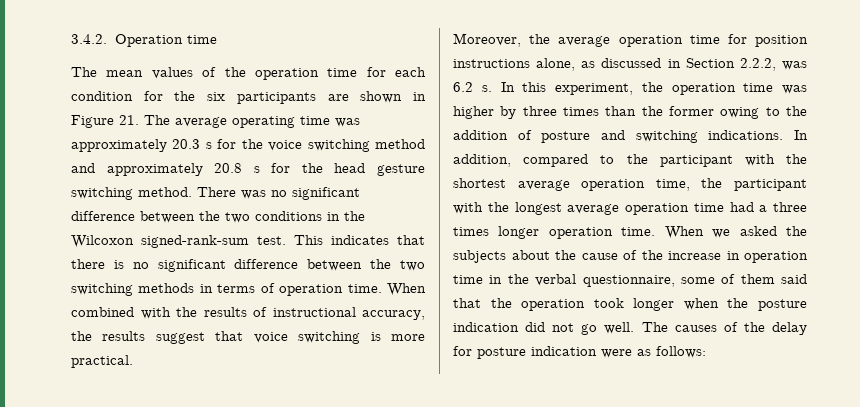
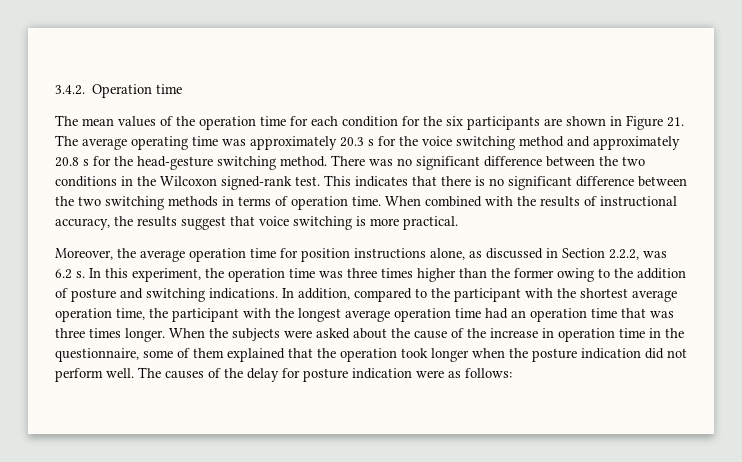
[334,163,425,176] head gesture -> [137,156,213,170] head-gesture
[141,235,249,248] signed-rank-sum -> [221,176,292,190] signed-rank
[453,106,599,119] higher by three times -> [347,268,456,282] three times higher
[759,202,807,212] [453,226,807,239] [453,250,506,263] a three times longer operation time. When we asked the subjects -> [511,308,674,322] [55,328,350,342] an operation time that was three times longer. When the subjects were asked
[535,274,577,286] verbal -> (684, 333) none
[781,274,807,284] said -> [227,348,285,362] explained
[581,324,598,335] go -> [55,368,103,382] perform

